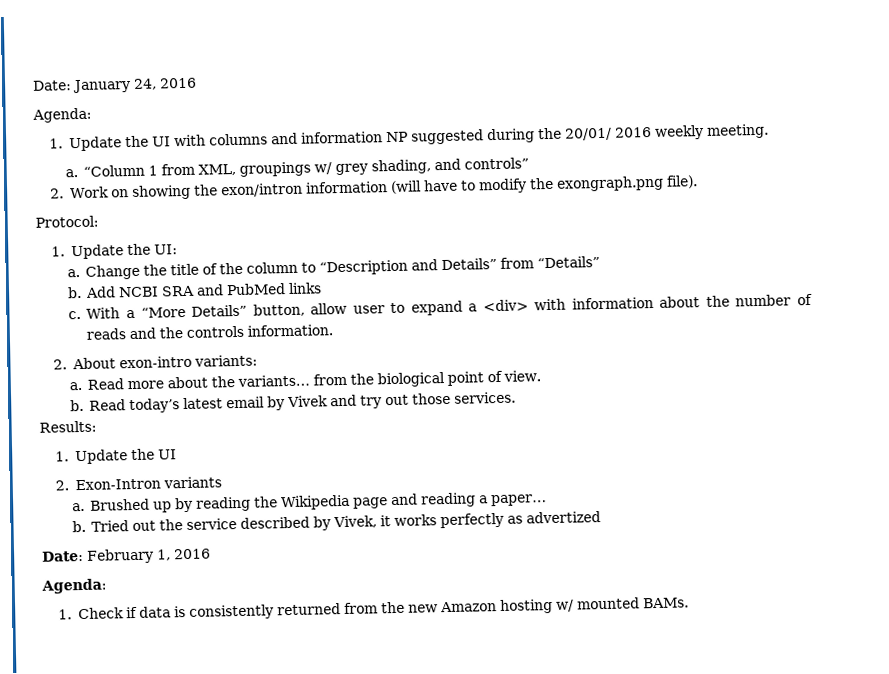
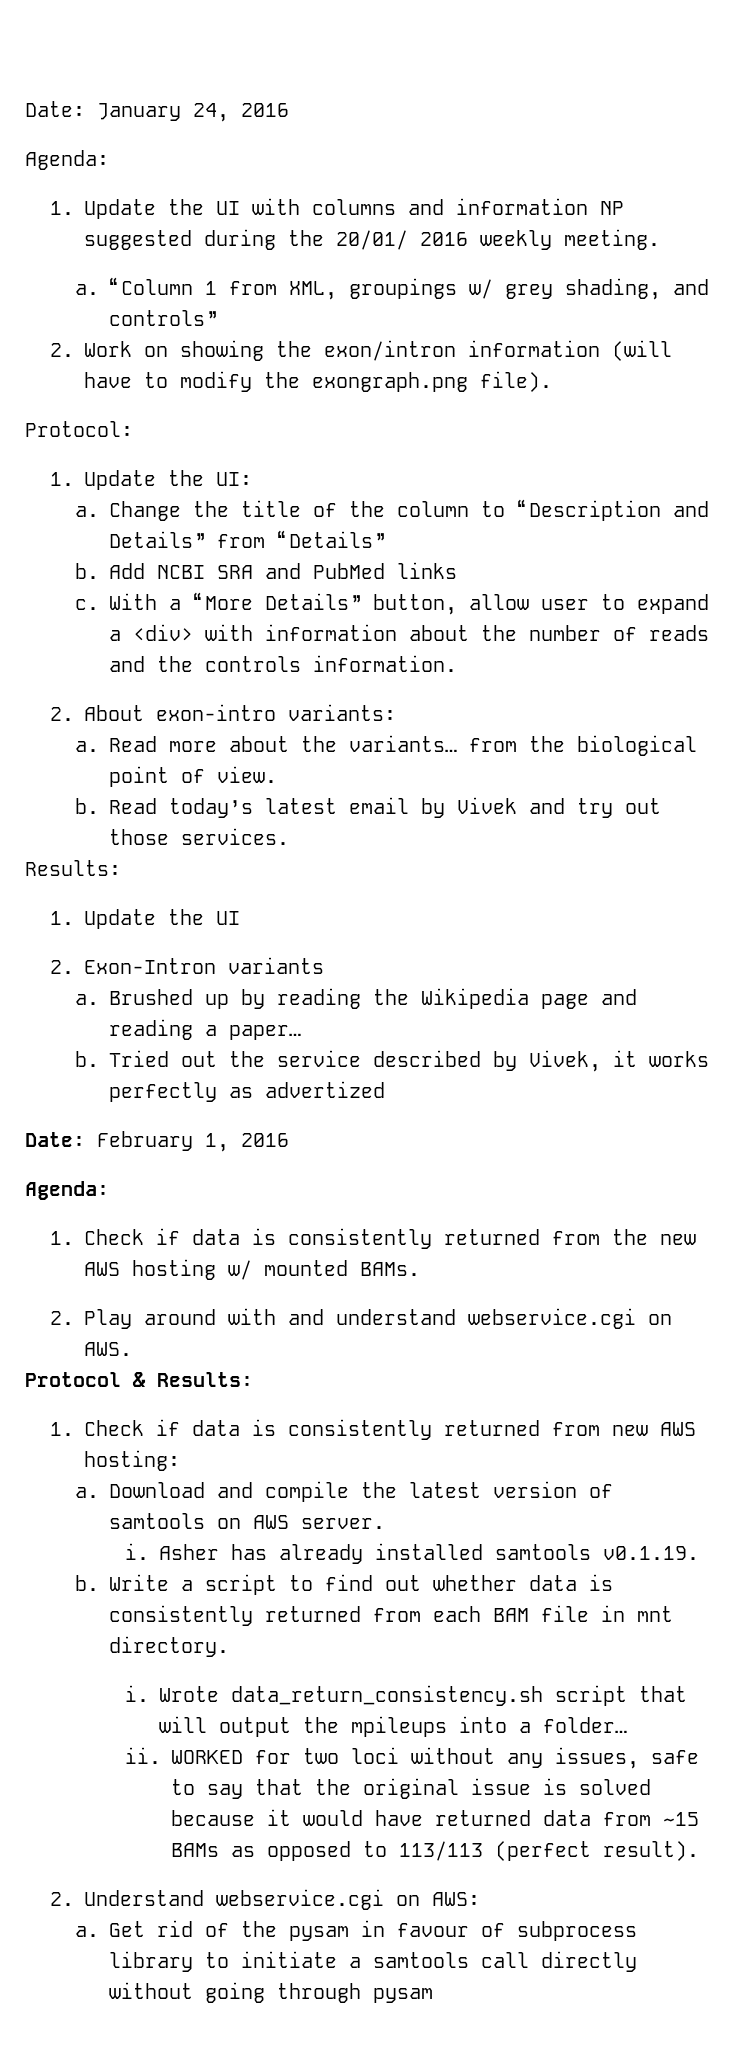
[440,601,498,613] Amazon -> [83,1262,120,1276] AWS
(690, 603) none -> [49,1308,672,1329] [83,1342,132,1356] [25,1372,253,1387] [49,1419,696,1440] [83,1450,180,1471] [74,1481,613,1502] [108,1513,385,1529] [124,1543,699,1564] [74,1574,613,1595] [108,1605,673,1626] [108,1636,229,1657] [124,1685,687,1706] [158,1716,627,1737] [124,1747,699,1769] [170,1778,651,1799] [170,1809,699,1826] [170,1841,699,1861] [49,1889,480,1910] [74,1920,637,1941] [108,1951,637,1972] [108,1982,433,2003] // 2. Play around with and understand webservice.cgi on AWS. // Protocol & Results: // 1. Check if data is consistently returned from new AWS hosting: // a. Download and compile the latest version of samtools on AWS server. // i. Asher has already installed samtools v0.1.19. // b. Write a script to find out whether data is consistently returned from each BAM file in mnt directory. // i. Wrote data_return_consistency.sh script that will output the mpileups into a folder… // ii. WORKED for two loci without any issues, safe to say that the original issue is solved because it would have returned data from ~15 BAMs as opposed to 113/113 (perfect result). // 2. Understand webservice.cgi on AWS: // a. Get rid of the pysam in favour of subprocess library to initiate a samtools call directly without going through pysam

